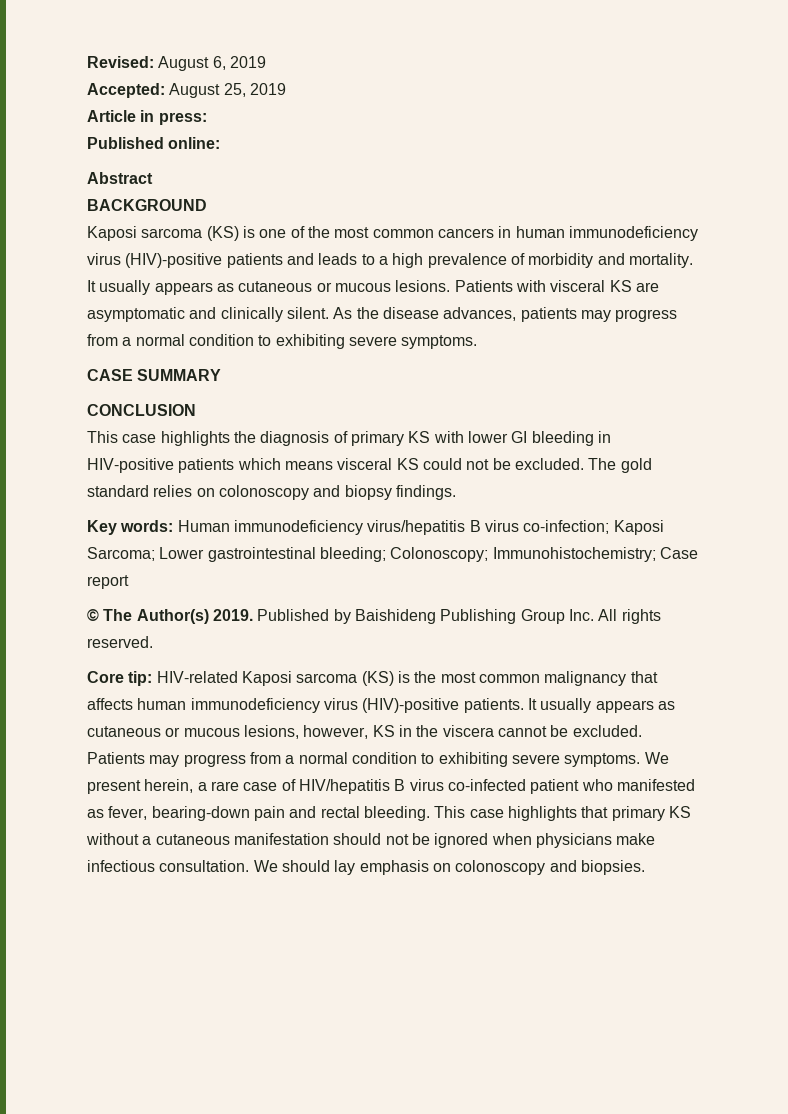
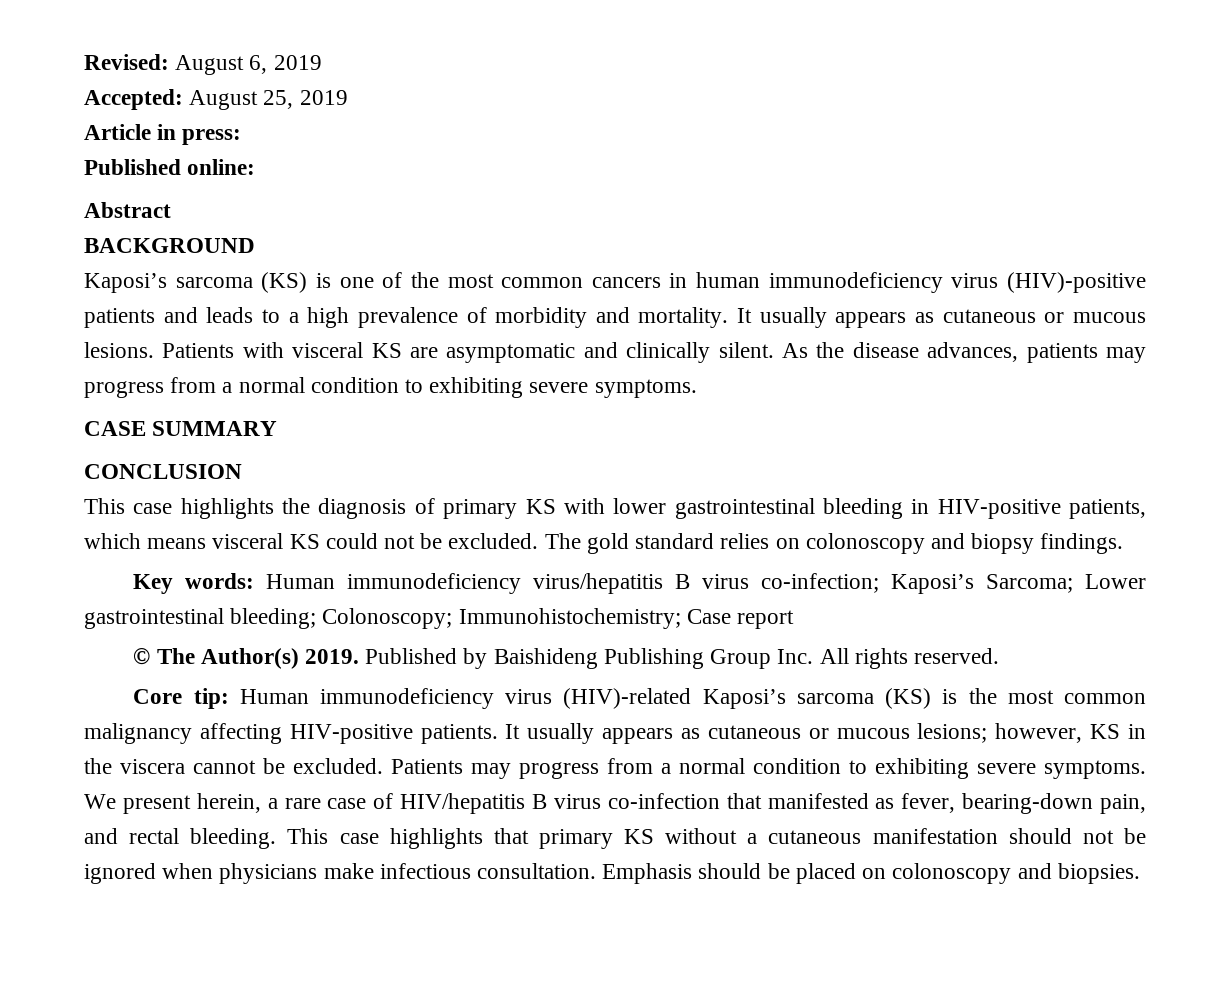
[87,226,137,241] Kaposi -> [84,273,167,293] Kaposi’s
[511,431,528,443] GI -> [674,498,815,519] gastrointestinal
[178,458,235,473] patients -> [1069,499,1146,519] patients,
[613,520,664,535] Kaposi -> [891,574,975,594] Kaposi’s
[156,671,292,686] HIV-related Kaposi -> [239,688,786,709] Human immunodeficiency virus (HIV)-related Kaposi’s
[630,671,658,683] [87,698,460,713] that affects human immunodeficiency virus (HIV)-positive -> [199,723,413,744] affecting HIV-positive
[243,725,299,739] lesions, -> [917,723,988,743] lesions;
[447,779,613,794] co-infected patient who -> [607,793,762,809] co-infection that
[253,806,285,821] pain -> [1100,794,1146,814] pain,
[253,860,429,875] We should lay emphasis -> [602,863,856,884] Emphasis should be placed

